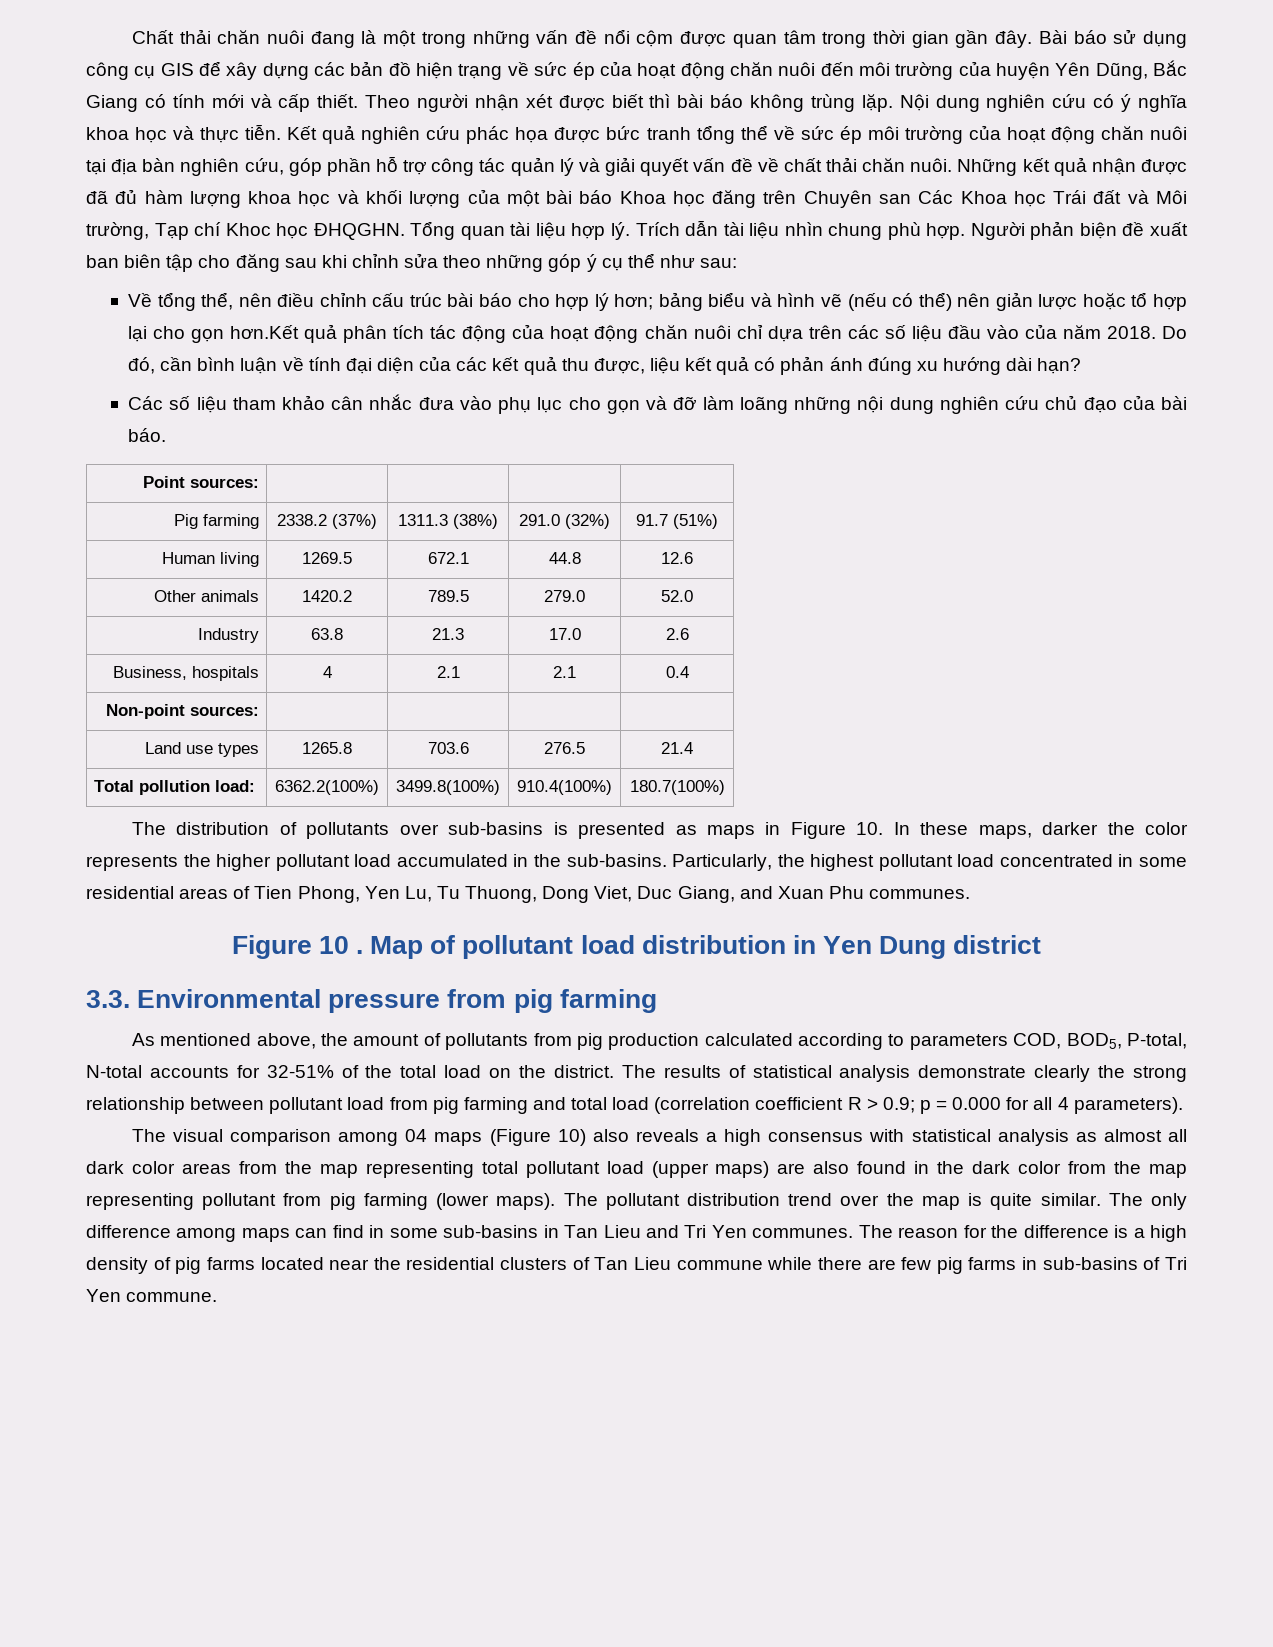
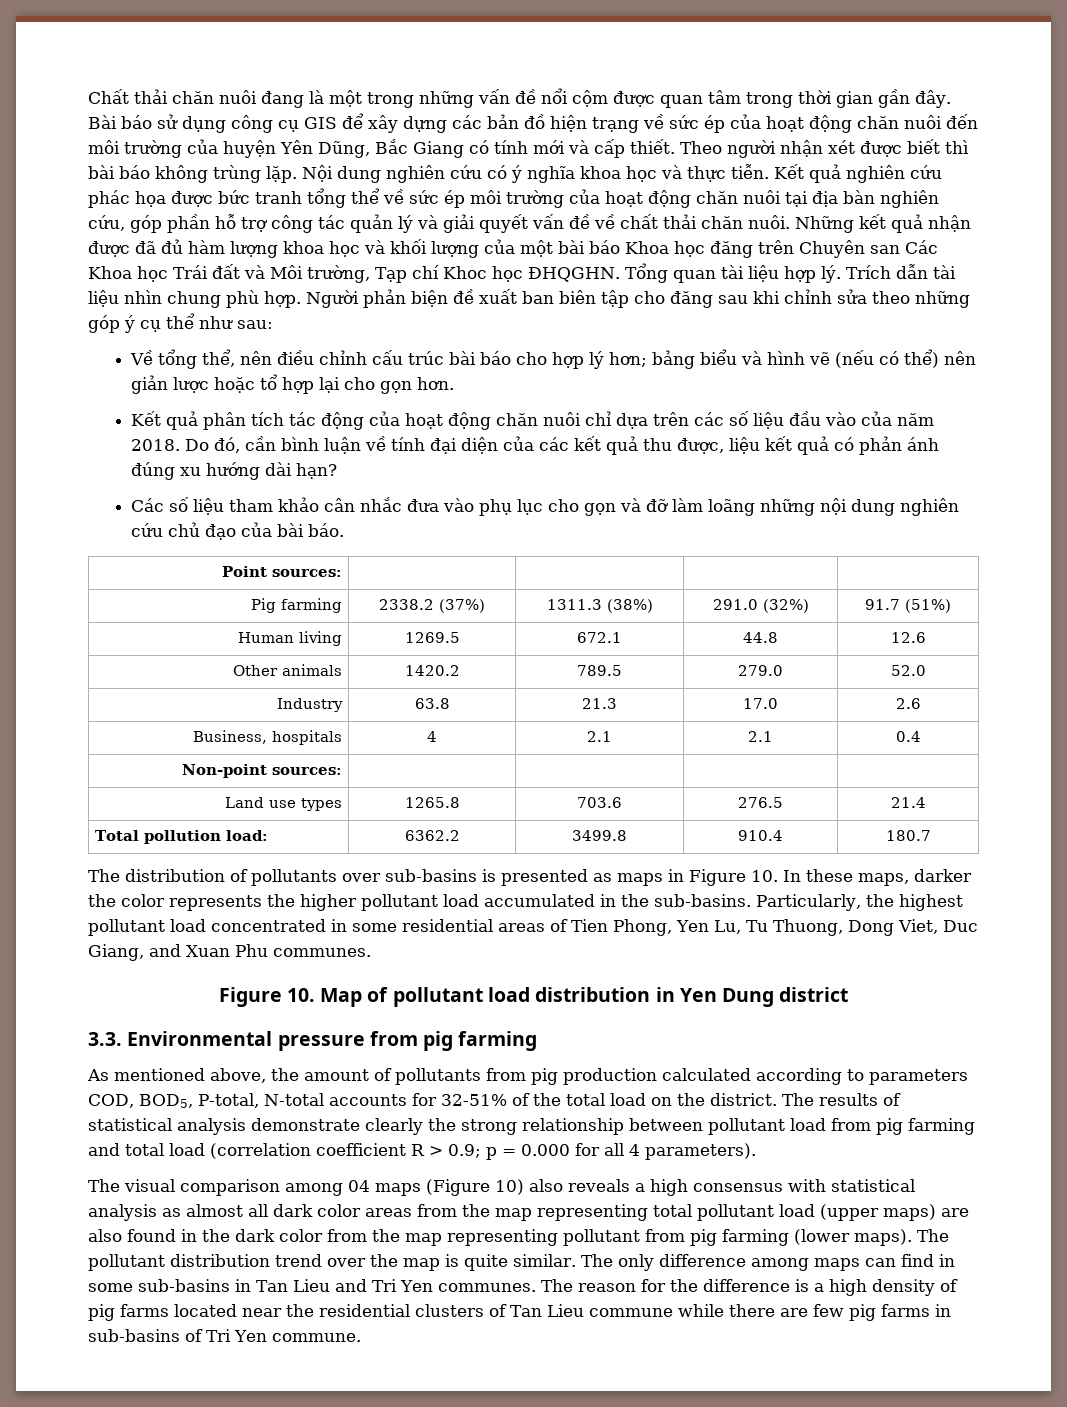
[230,325,300,339] hơn.Kết -> [416,377,454,390] [130,411,161,426] hơn. // Kết
[275,780,379,795] [396,780,500,795] [517,780,612,795] [629,780,725,795] 6362.2(100%) | 3499.8(100%) | 910.4(100%) | 180.7(100%) -> [404,830,460,841] [572,830,627,841] [738,830,783,841] [885,830,931,841] 6362.2 | 3499.8 | 910.4 | 180.7
[318,936,363,954] 10 . -> [286,988,315,1002] 10.

